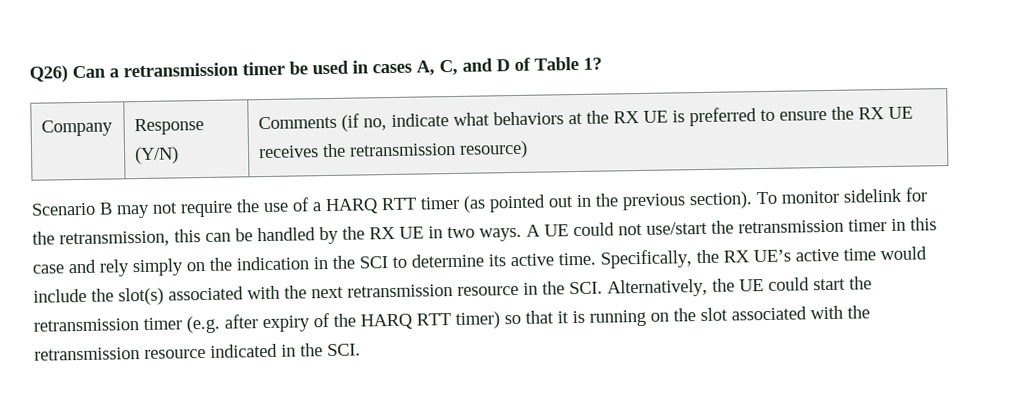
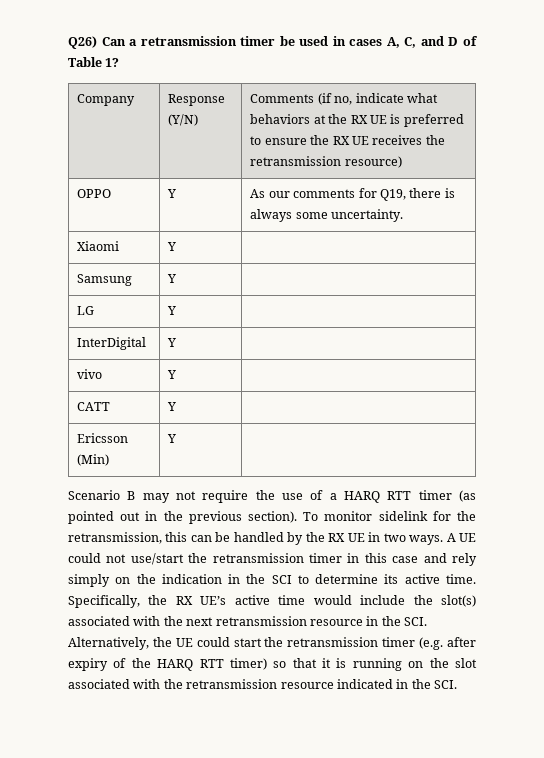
(529, 149) none -> [77,189,112,198] [167,189,177,198] [250,188,455,201] [250,209,404,222] [77,241,120,251] [167,242,177,251] [77,274,133,286] [167,274,177,283] [77,306,95,315] [167,306,177,315] [77,337,147,350] [167,338,177,347] [77,369,103,379] [167,370,177,379] [77,402,111,411] [167,402,177,411] [77,433,129,443] [77,454,110,466] [167,434,177,443] // OPPO | Y | As our comments for Q19, there is always some uncertainty. // Xiaomi | Y | // Samsung | Y | // LG | Y | // InterDigital | Y | // vivo | Y | // CATT | Y | // Ericsson (Min) | Y |

